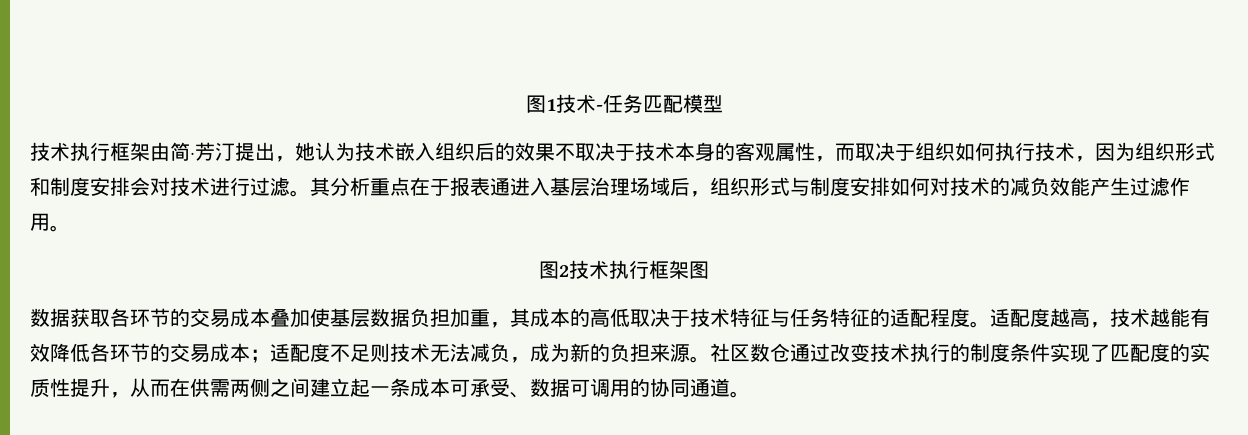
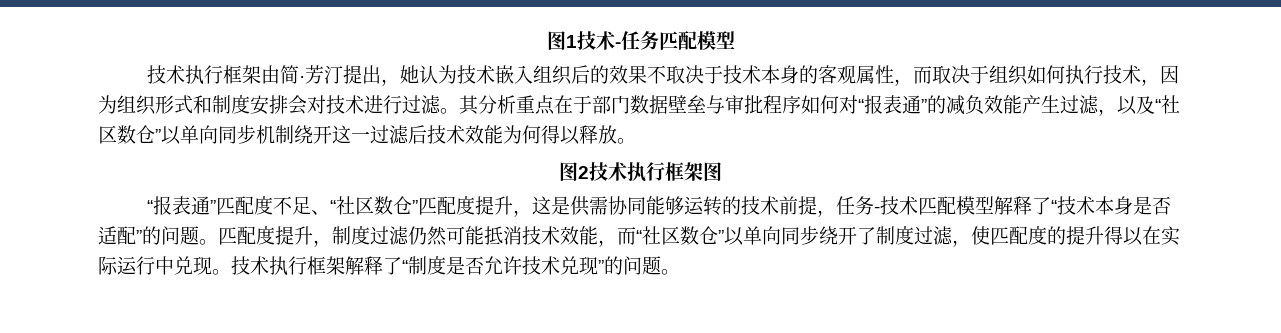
[450,177,990,197] 报表通进入基层治理场域后，组织形式与制度安排如何对技术 -> [592,95,927,114] 部门数据壁垒与审批程序如何对“报表通”
[1170,177,1190,196] [30,213,50,231] 作用 -> [1098,95,1180,116] [98,125,617,145] ，以及“社区数仓”以单向同步机制绕开这一过滤后技术效能为何得以释放
[30,308,1210,328] [30,343,1210,363] [30,378,730,398] 数据获取各环节的交易成本叠加使基层数据负担加重，其成本的高低取决于技术特征与任务特征的适配程度。适配度越高，技术越能有效降低各环节的交易成本；适配度不足则技术无法减负，成为新的负担来源。社区数仓通过改变技术执行的制度条件实现了匹配度的实质性提升，从而在供需两侧之间建立起一条成本可承受、数据可调用的协同通道 -> [146,196,1171,217] [98,226,1180,247] [98,256,661,276] “报表通”匹配度不足、“社区数仓”匹配度提升，这是供需协同能够运转的技术前提，任务-技术匹配模型解释了“技术本身是否适配”的问题。匹配度提升，制度过滤仍然可能抵消技术效能，而“社区数仓”以单向同步绕开了制度过滤，使匹配度的提升得以在实际运行中兑现。技术执行框架解释了“制度是否允许技术兑现”的问题

